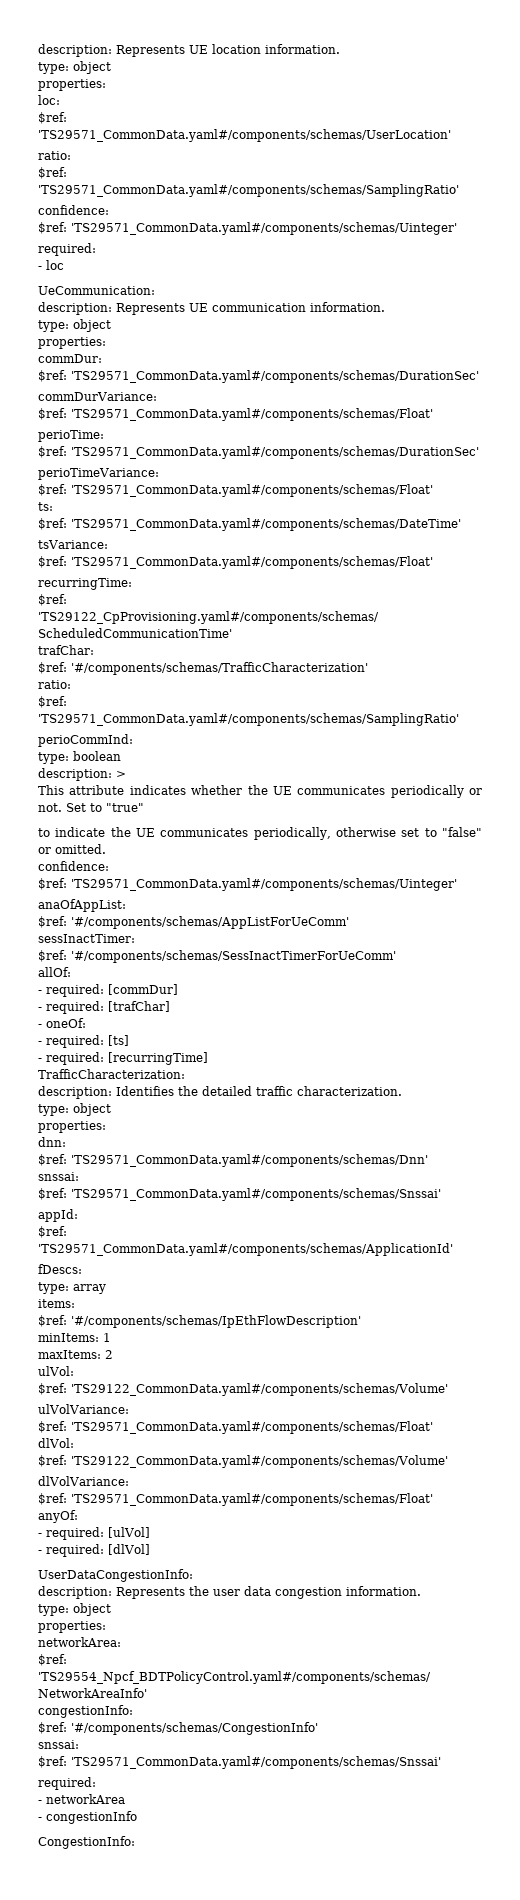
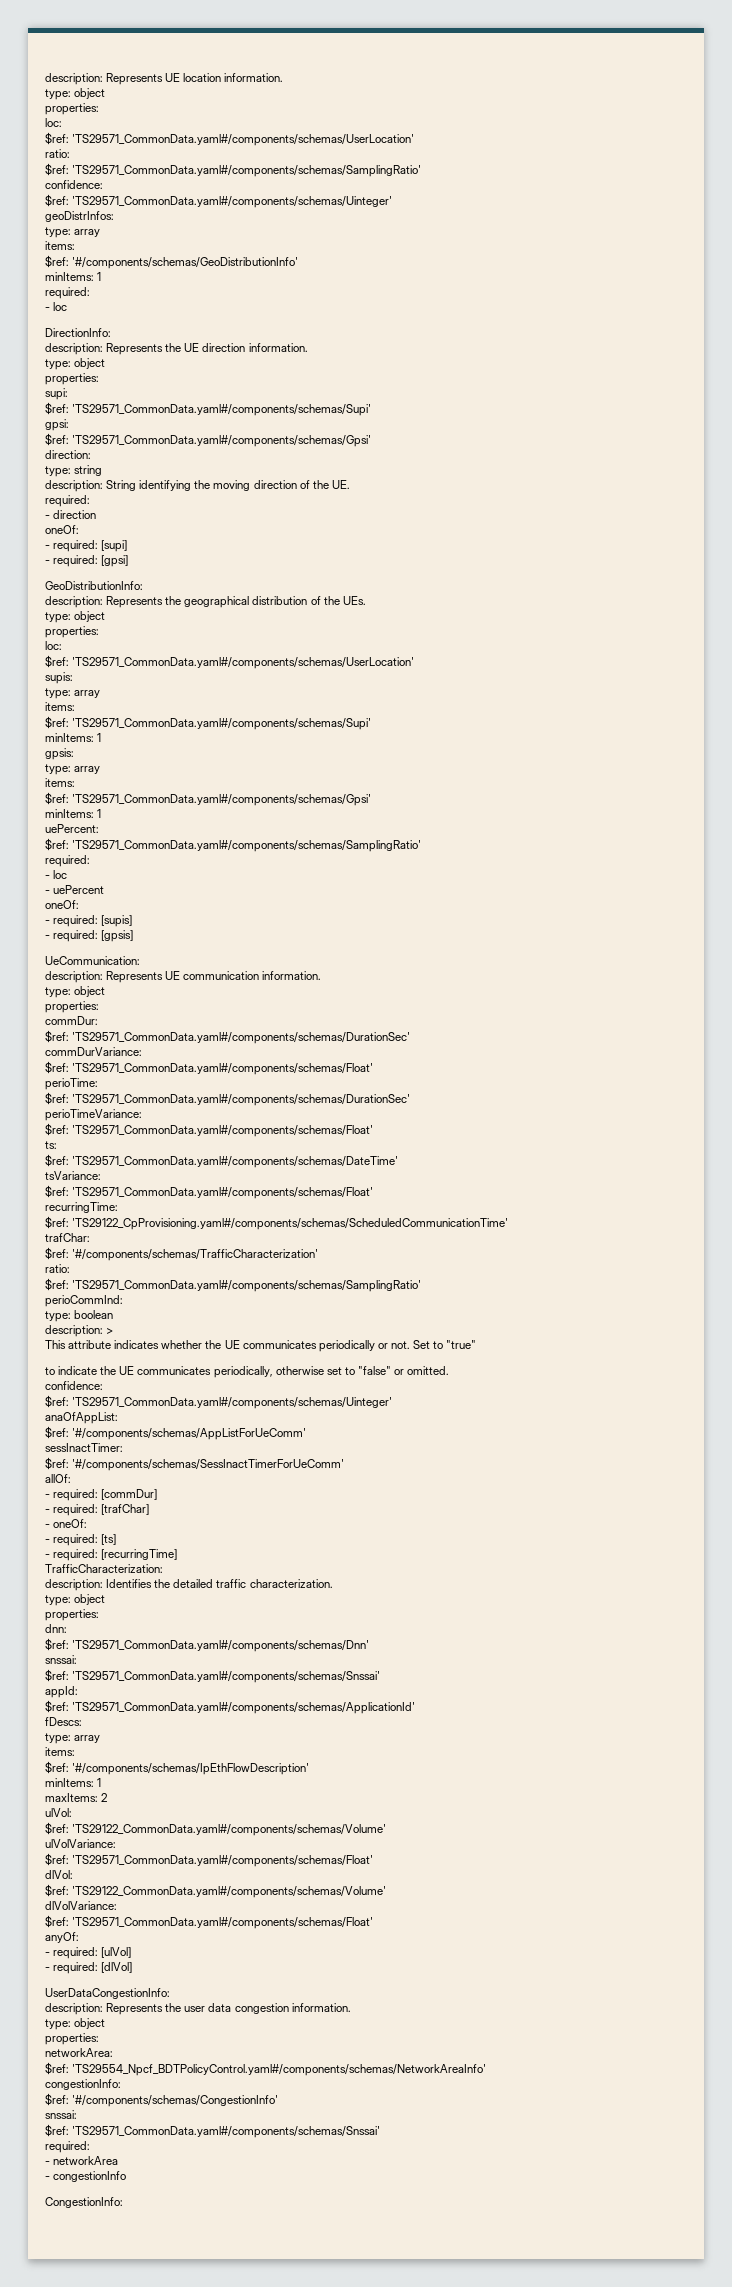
[38,243,96,256] [38,260,64,270] required: // - loc -> [45,211,114,222] [45,227,101,238] [45,241,75,250] [45,255,299,269] [45,272,102,281] [45,287,90,299] [45,302,68,311] [45,328,111,337] [45,343,308,355] [45,358,106,370] [45,373,99,385] [45,388,68,400] [45,402,372,416] [45,419,69,431] [45,433,372,447] [45,450,91,459] [45,465,103,477] [45,480,350,492] [45,495,90,507] [45,510,97,519] [45,525,79,534] [45,540,128,552] [45,555,129,567] [45,581,143,590] [45,596,366,608] [45,611,106,623] [45,626,99,638] [45,641,62,650] [45,655,415,669] [45,672,73,684] [45,688,101,699] [45,702,75,711] [45,716,372,730] [45,733,102,742] [45,748,74,760] [45,764,101,775] [45,778,75,787] [45,792,372,806] [45,809,102,818] [45,824,99,833] [45,838,422,852] [45,855,90,867] [45,870,68,879] [45,885,105,894] [45,900,79,909] [45,915,133,927] [45,930,134,942] geoDistrInfos: // type: array // items: // $ref: '#/components/schemas/GeoDistributionInfo' // minItems: 1 // required: // - loc // DirectionInfo: // description: Represents the UE direction information. // type: object // properties: // supi: // $ref: 'TS29571_CommonData.yaml#/components/schemas/Supi' // gpsi: // $ref: 'TS29571_CommonData.yaml#/components/schemas/Gpsi' // direction: // type: string // description: String identifying the moving direction of the UE. // required: // - direction // oneOf: // - required: [supi] // - required: [gpsi] // GeoDistributionInfo: // description: Represents the geographical distribution of the UEs. // type: object // properties: // loc: // $ref: 'TS29571_CommonData.yaml#/components/schemas/UserLocation' // supis: // type: array // items: // $ref: 'TS29571_CommonData.yaml#/components/schemas/Supi' // minItems: 1 // gpsis: // type: array // items: // $ref: 'TS29571_CommonData.yaml#/components/schemas/Gpsi' // minItems: 1 // uePercent: // $ref: 'TS29571_CommonData.yaml#/components/schemas/SamplingRatio' // required: // - loc // - uePercent // oneOf: // - required: [supis] // - required: [gpsis]

